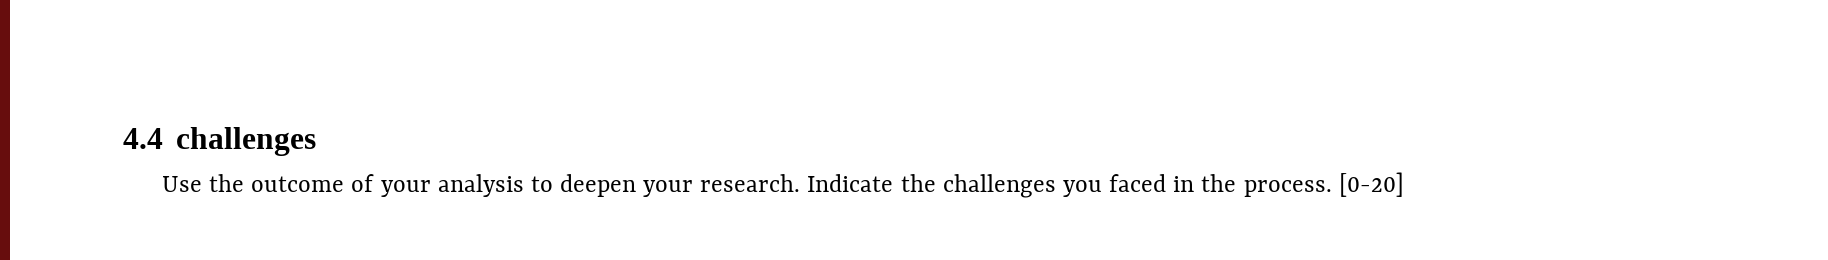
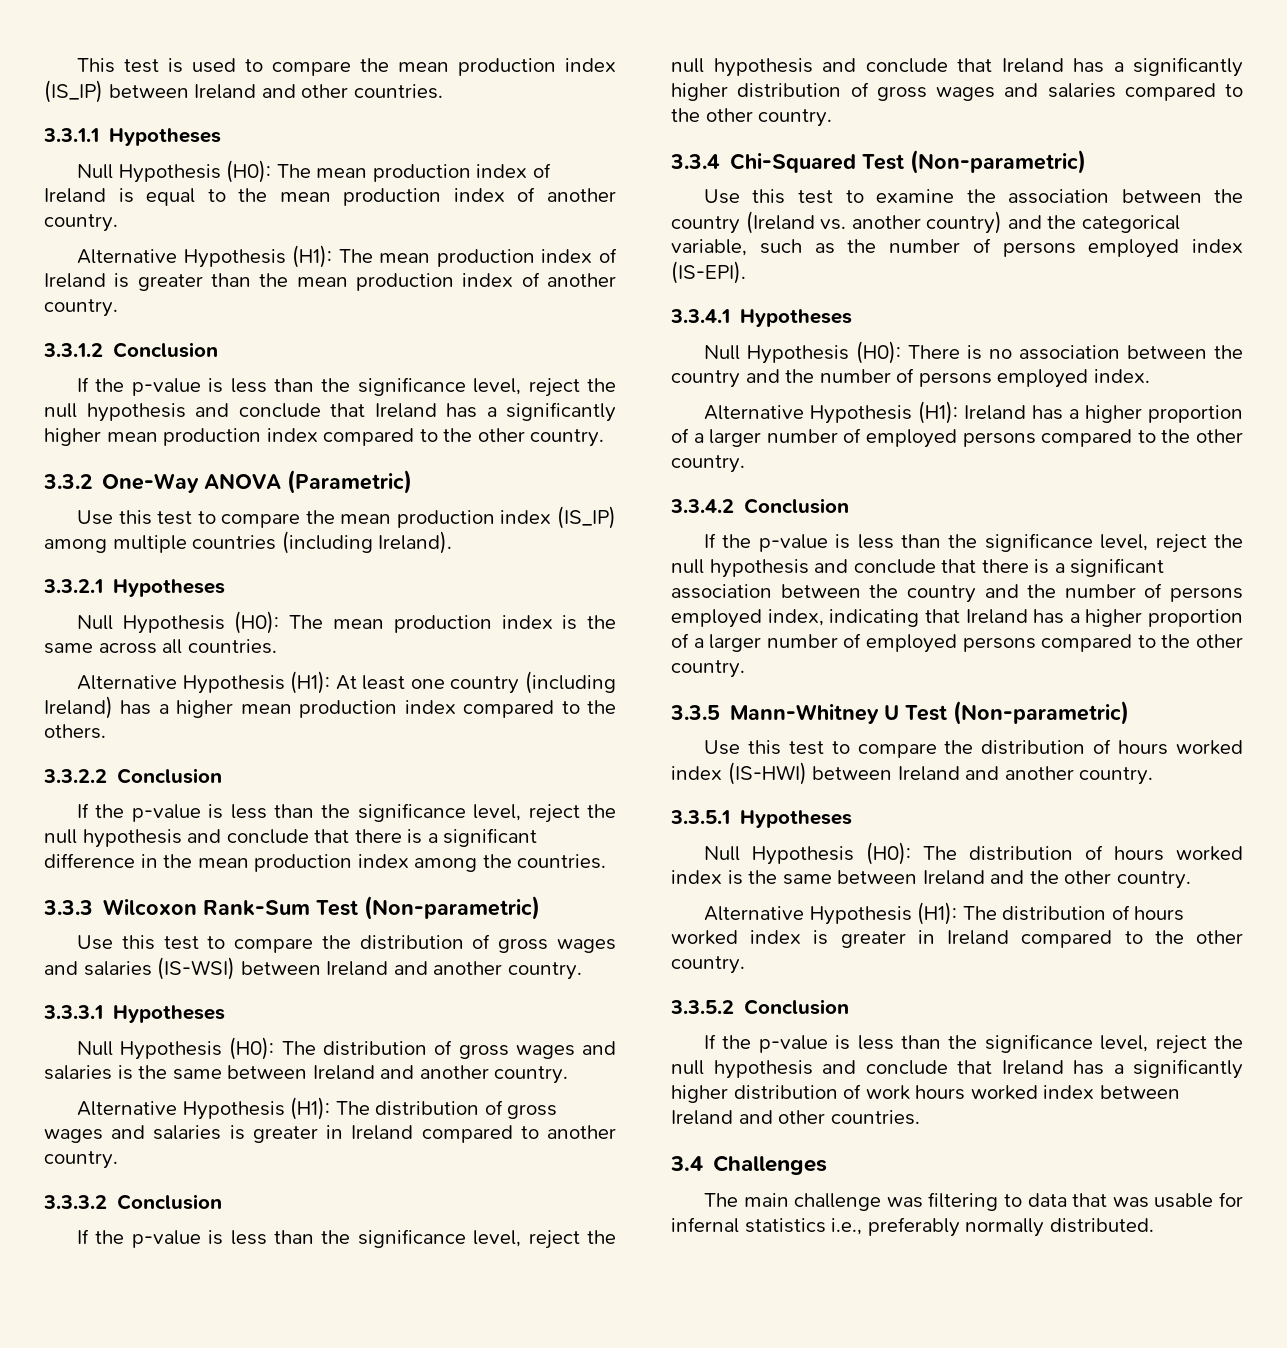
[123,127,317,156] [161,172,1404,198] 4.4 challenges // Use the outcome of your analysis to deepen your research. Indicate the challenges you faced in the process. [0-20] -> [76,58,617,76] [44,80,443,103] [43,128,222,146] [76,160,551,183] [44,187,616,206] [44,214,118,232] [76,245,617,268] [44,272,616,291] [44,299,118,317] [43,342,219,358] [76,377,616,397] [44,402,616,422] [44,428,605,447] [43,470,413,494] [76,506,616,529] [44,531,453,554] [43,579,226,597] [76,611,616,634] [44,639,277,654] [76,671,616,694] [44,696,617,719] [44,724,106,739] [43,768,223,784] [76,803,616,823] [44,828,538,848] [44,853,607,872] [43,896,541,920] [76,934,617,953] [44,957,582,980] [43,1005,226,1023] [76,1037,617,1060] [44,1065,569,1084] [76,1097,558,1120] [44,1125,616,1143] [44,1151,118,1169] [43,1194,223,1210] [76,1229,616,1249] [671,57,1243,77] [671,82,1243,101] [671,108,833,127] [670,150,1087,174] [703,189,1243,204] [671,211,1180,234] [671,238,1243,258] [671,261,746,284] [670,309,853,327] [703,341,1243,364] [671,368,1150,388] [703,401,1243,424] [671,428,1243,448] [671,455,745,473] [670,498,850,514] [703,533,1243,553] [671,558,1165,578] [671,583,1243,603] [671,609,1243,628] [671,633,1243,653] [671,660,745,678] [670,701,1130,725] [703,739,1243,758] [671,762,1154,785] [670,810,853,828] [703,842,1243,865] [671,870,1191,889] [703,902,1185,925] [671,930,1243,948] [671,956,745,974] [670,999,850,1015] [703,1034,1243,1054] [671,1059,1243,1079] [671,1084,1180,1103] [671,1110,920,1125] [670,1155,828,1175] [703,1192,1243,1211] [671,1217,1154,1237] This test is used to compare the mean production index (IS_IP) between Ireland and other countries. // 3.3.1.1 Hypotheses // Null Hypothesis (H0): The mean production index of Ireland is equal to the mean production index of another country. // Alternative Hypothesis (H1): The mean production index of Ireland is greater than the mean production index of another country. // 3.3.1.2 Conclusion // If the p-value is less than the significance level, reject the null hypothesis and conclude that Ireland has a significantly higher mean production index compared to the other country. // 3.3.2 One-Way ANOVA (Parametric) // Use this test to compare the mean production index (IS_IP) among multiple countries (including Ireland). // 3.3.2.1 Hypotheses // Null Hypothesis (H0): The mean production index is the same across all countries. // Alternative Hypothesis (H1): At least one country (including Ireland) has a higher mean production index compared to the others. // 3.3.2.2 Conclusion // If the p-value is less than the significance level, reject the null hypothesis and conclude that there is a significant difference in the mean production index among the countries. // 3.3.3 Wilcoxon Rank-Sum Test (Non-parametric) // Use this test to compare the distribution of gross wages and salaries (IS-WSI) between Ireland and another country. // 3.3.3.1 Hypotheses // Null Hypothesis (H0): The distribution of gross wages and salaries is the same between Ireland and another country. // Alternative Hypothesis (H1): The distribution of gross wages and salaries is greater in Ireland compared to another country. // 3.3.3.2 Conclusion // If the p-value is less than the significance level, reject the null hypothesis and conclude that Ireland has a significantly higher distribution of gross wages and salaries compared to the other country. // 3.3.4 Chi-Squared Test (Non-parametric) // Use this test to examine the association between the country (Ireland vs. another country) and the categorical variable, such as the number of persons employed index (IS-EPI). // 3.3.4.1 Hypotheses // Null Hypothesis (H0): There is no association between the country and the number of persons employed index. // Alternative Hypothesis (H1): Ireland has a higher proportion of a larger number of employed persons compared to the other country. // 3.3.4.2 Conclusion // If the p-value is less than the significance level, reject the null hypothesis and conclude that there is a significant association between the country and the number of persons employed index, indicating that Ireland has a higher proportion of a larger number of employed persons compared to the other country. // 3.3.5 Mann-Whitney U Test (Non-parametric) // Use this test to compare the distribution of hours worked index (IS-HWI) between Ireland and another country. // 3.3.5.1 Hypotheses // Null Hypothesis (H0): The distribution of hours worked index is the same between Ireland and the other country. // Alternative Hypothesis (H1): The distribution of hours worked index is greater in Ireland compared to the other country. // 3.3.5.2 Conclusion // If the p-value is less than the significance level, reject the null hypothesis and conclude that Ireland has a significantly higher distribution of work hours worked index between Ireland and other countries. // 3.4 Challenges // The main challenge was filtering to data that was usable for infernal statistics i.e., preferably normally distributed.

